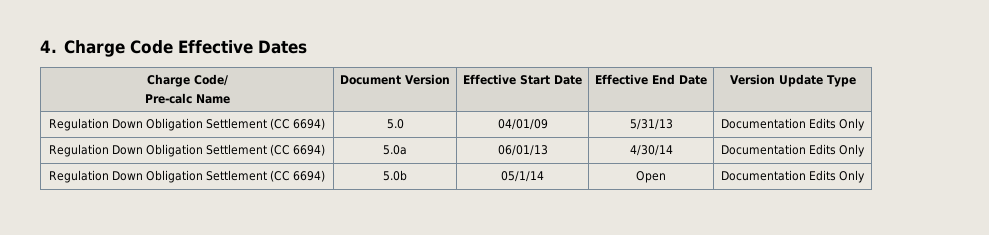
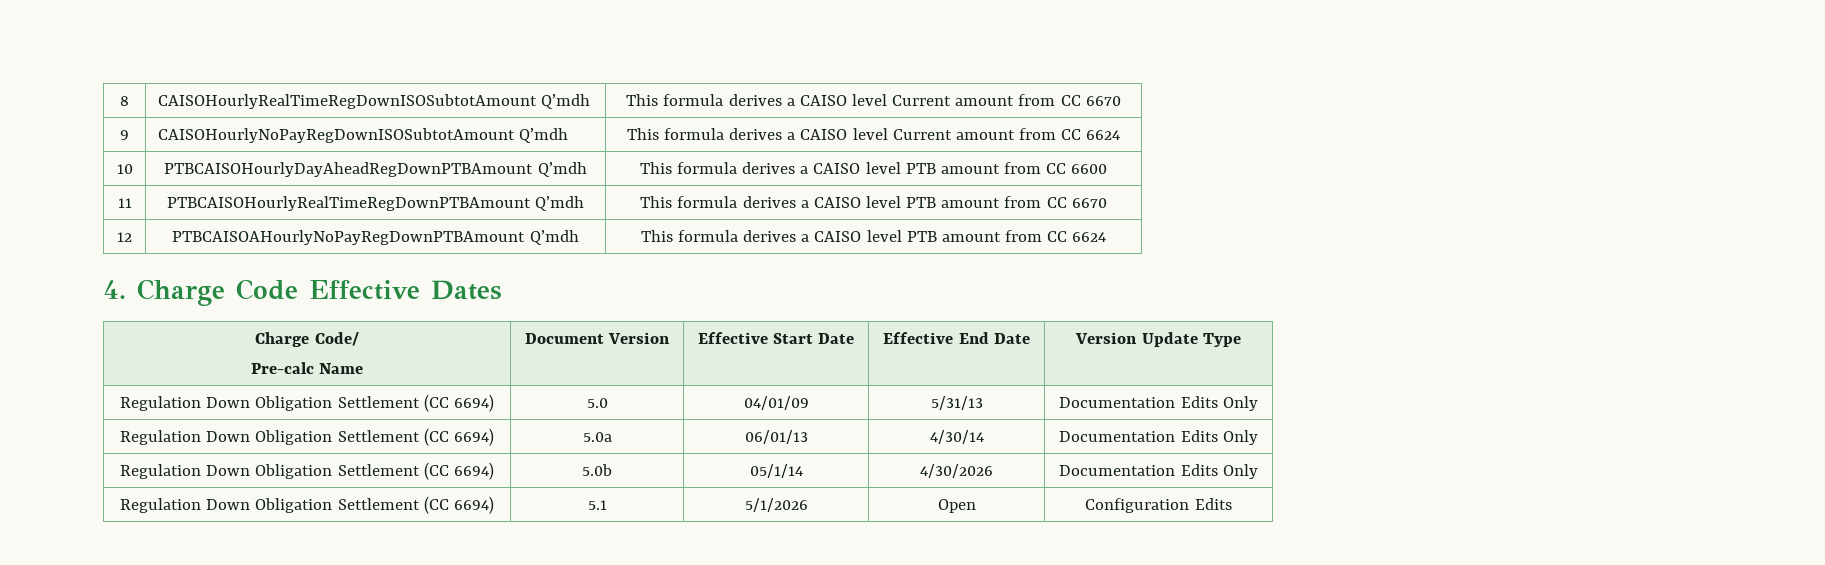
(40, 46) none -> [120,96,129,106] [157,94,590,109] [626,94,1121,106] [120,130,129,140] [157,128,568,143] [626,128,1121,140] [116,164,133,174] [164,162,587,177] [639,162,1108,174] [117,198,132,208] [166,196,585,211] [640,196,1107,208] [117,232,132,242] [172,230,579,245] [640,230,1107,242] 8 | CAISOHourlyRealTimeRegDownISOSubtotAmount Q’mdh | This formula derives a CAISO level Current amount from CC 6670 // 9 | CAISOHourlyNoPayRegDownISOSubtotAmount Q’mdh | This formula derives a CAISO level Current amount from CC 6624 // 10 | PTBCAISOHourlyDayAheadRegDownPTBAmount Q’mdh | This formula derives a CAISO level PTB amount from CC 6600 // 11 | PTBCAISOHourlyRealTimeRegDownPTBAmount Q’mdh | This formula derives a CAISO level PTB amount from CC 6670 // 12 | PTBCAISOAHourlyNoPayRegDownPTBAmount Q’mdh | This formula derives a CAISO level PTB amount from CC 6624 //
[636,171,666,183] [720,170,866,183] Open | Documentation Edits Only -> [920,464,993,478] [1059,464,1258,479] [120,496,494,514] [587,500,607,510] [744,498,808,512] [937,499,976,513] [1085,498,1232,513] 4/30/2026 | Documentation Edits Only // Regulation Down Obligation Settlement (CC 6694) | 5.1 | 5/1/2026 | Open | Configuration Edits

